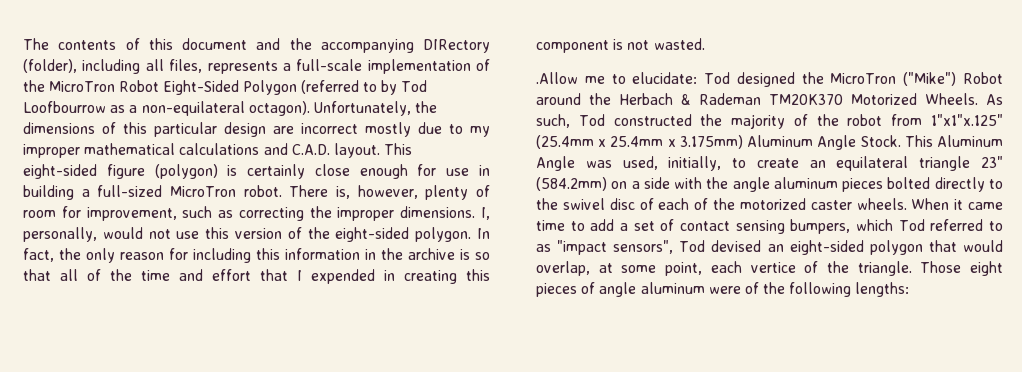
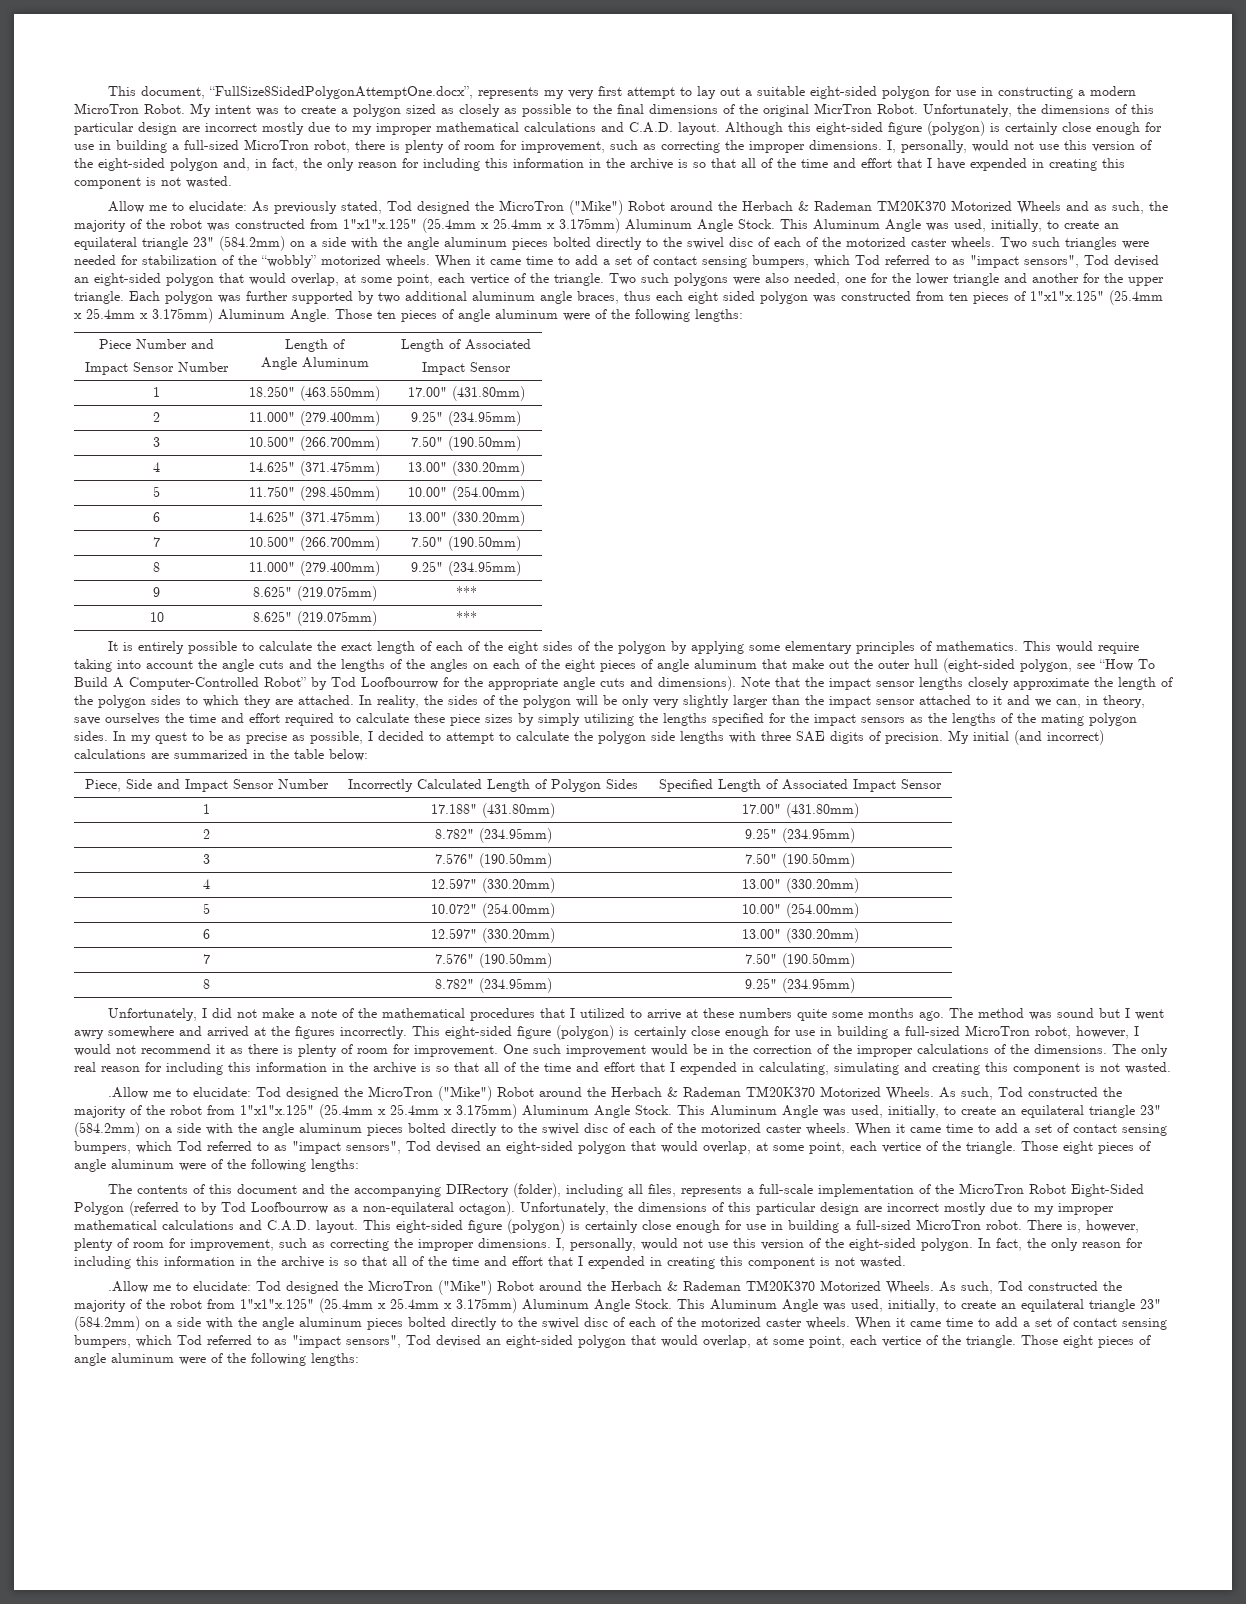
(23, 44) none -> [108,86,1137,99] [74,103,1154,117] [74,121,1162,136] [74,139,1152,153] [74,158,1125,171] [74,176,232,189] [108,200,1169,215] [74,218,1119,233] [74,236,1149,251] [74,255,1159,268] [74,273,1164,286] [74,290,1163,305] [74,308,743,323] [99,339,214,349] [85,362,229,375] [285,339,345,352] [260,357,369,370] [401,339,531,352] [422,362,511,375] [153,387,160,397] [249,386,380,401] [407,386,525,401] [153,412,160,422] [249,411,380,426] [411,411,521,426] [153,437,160,447] [249,436,380,451] [411,436,521,451] [153,462,160,472] [249,461,380,476] [407,461,525,476] [153,486,160,497] [249,486,380,501] [407,486,525,501] [153,512,160,522] [249,511,380,526] [407,511,525,526] [153,537,160,547] [249,536,380,551] [411,536,521,551] [153,562,160,572] [249,561,380,576] [411,561,521,576] [153,587,160,597] [252,586,377,601] [455,586,477,597] [149,612,164,622] [252,611,377,626] [455,611,477,622] [108,641,1140,654] [74,658,1155,673] [74,676,1173,691] [74,695,1145,708] [74,713,1137,726] [74,730,1104,745] [74,749,368,761] [84,779,329,792] [348,779,638,792] [659,779,942,792] [202,804,210,814] [431,803,555,818] [741,803,859,818] [202,829,210,839] [434,828,552,843] [745,828,855,843] [202,854,210,864] [434,853,552,868] [745,853,855,868] [202,879,210,889] [431,878,555,893] [741,878,859,893] [202,903,210,914] [431,903,555,918] [741,903,859,918] [202,929,210,939] [431,928,555,943] [741,928,859,943] [202,954,210,964] [434,953,552,968] [745,953,855,968] [202,979,210,989] [434,978,552,993] [745,978,855,993] [108,1008,1165,1021] [74,1025,1139,1040] [74,1044,1168,1057] [74,1062,1171,1075] [108,1086,1123,1101] [74,1104,1161,1119] [74,1122,1167,1137] [74,1141,1151,1154] [74,1159,359,1172] This document, “FullSize8SidedPolygonAttemptOne.docx”, represents my very first attempt to lay out a suitable eight-sided polygon for use in constructing a modern MicroTron Robot. My intent was to create a polygon sized as closely as possible to the final dimensions of the original MicrTron Robot. Unfortunately, the dimensions of this particular design are incorrect mostly due to my improper mathematical calculations and C.A.D. layout. Although this eight-sided figure (polygon) is certainly close enough for use in building a full-sized MicroTron robot, there is plenty of room for improvement, such as correcting the improper dimensions. I, personally, would not use this version of the eight-sided polygon and, in fact, the only reason for including this information in the archive is so that all of the time and effort that I have expended in creating this component is not wasted. // Allow me to elucidate: As previously stated, Tod designed the MicroTron ("Mike") Robot around the Herbach & Rademan TM20K370 Motorized Wheels and as such, the majority of the robot was constructed from 1"x1"x.125" (25.4mm x 25.4mm x 3.175mm) Aluminum Angle Stock. This Aluminum Angle was used, initially, to create an equilateral triangle 23" (584.2mm) on a side with the angle aluminum pieces bolted directly to the swivel disc of each of the motorized caster wheels. Two such triangles were needed for stabilization of the “wobbly” motorized wheels. When it came time to add a set of contact sensing bumpers, which Tod referred to as "impact sensors", Tod devised an eight-sided polygon that would overlap, at some point, each vertice of the triangle. Two such polygons were also needed, one for the lower triangle and another for the upper triangle. Each polygon was further supported by two additional aluminum angle braces, thus each eight sided polygon was constructed from ten pieces of 1"x1"x.125" (25.4mm x 25.4mm x 3.175mm) Aluminum Angle. Those ten pieces of angle aluminum were of the following lengths: // Piece Number and // Impact Sensor Number | Length of // Angle Aluminum | Length of Associated // Impact Sensor // 1 | 18.250" (463.550mm) | 17.00" (431.80mm) // 2 | 11.000" (279.400mm) | 9.25" (234.95mm) // 3 | 10.500" (266.700mm) | 7.50" (190.50mm) // 4 | 14.625" (371.475mm) | 13.00" (330.20mm) // 5 | 11.750" (298.450mm) | 10.00" (254.00mm) // 6 | 14.625" (371.475mm) | 13.00" (330.20mm) // 7 | 10.500" (266.700mm) | 7.50" (190.50mm) // 8 | 11.000" (279.400mm) | 9.25" (234.95mm) // 9 | 8.625" (219.075mm) | *** // 10 | 8.625" (219.075mm) | *** // It is entirely possible to calculate the exact length of each of the eight sides of the polygon by applying some elementary principles of mathematics. This would require taking into account the angle cuts and the lengths of the angles on each of the eight pieces of angle aluminum that make out the outer hull (eight-sided polygon, see “How To Build A Computer-Controlled Robot” by Tod Loofbourrow for the appropriate angle cuts and dimensions). Note that the impact sensor lengths closely approximate the length of the polygon sides to which they are attached. In reality, the sides of the polygon will be only very slightly larger than the impact sensor attached to it and we can, in theory, save ourselves the time and effort required to calculate these piece sizes by simply utilizing the lengths specified for the impact sensors as the lengths of the mating polygon sides. In my quest to be as precise as possible, I decided to attempt to calculate the polygon side lengths with three SAE digits of precision. My initial (and incorrect) calculations are summarized in the table below: // Piece, Side and Impact Sensor Number | Incorrectly Calculated Length of Polygon Sides | Specified Length of Associated Impact Sensor // 1 | 17.188" (431.80mm) | 17.00" (431.80mm) // 2 | 8.782" (234.95mm) | 9.25" (234.95mm) // 3 | 7.576" (190.50mm) | 7.50" (190.50mm) // 4 | 12.597" (330.20mm) | 13.00" (330.20mm) // 5 | 10.072" (254.00mm) | 10.00" (254.00mm) // 6 | 12.597" (330.20mm) | 13.00" (330.20mm) // 7 | 7.576" (190.50mm) | 7.50" (190.50mm) // 8 | 8.782" (234.95mm) | 9.25" (234.95mm) // Unfortunately, I did not make a note of the mathematical procedures that I utilized to arrive at these numbers quite some months ago. The method was sound but I went awry somewhere and arrived at the figures incorrectly. This eight-sided figure (polygon) is certainly close enough for use in building a full-sized MicroTron robot, however, I would not recommend it as there is plenty of room for improvement. One such improvement would be in the correction of the improper calculations of the dimensions. The only real reason for including this information in the archive is so that all of the time and effort that I expended in calculating, simulating and creating this component is not wasted. // .Allow me to elucidate: Tod designed the MicroTron ("Mike") Robot around the Herbach & Rademan TM20K370 Motorized Wheels. As such, Tod constructed the majority of the robot from 1"x1"x.125" (25.4mm x 25.4mm x 3.175mm) Aluminum Angle Stock. This Aluminum Angle was used, initially, to create an equilateral triangle 23" (584.2mm) on a side with the angle aluminum pieces bolted directly to the swivel disc of each of the motorized caster wheels. When it came time to add a set of contact sensing bumpers, which Tod referred to as "impact sensors", Tod devised an eight-sided polygon that would overlap, at some point, each vertice of the triangle. Those eight pieces of angle aluminum were of the following lengths: //

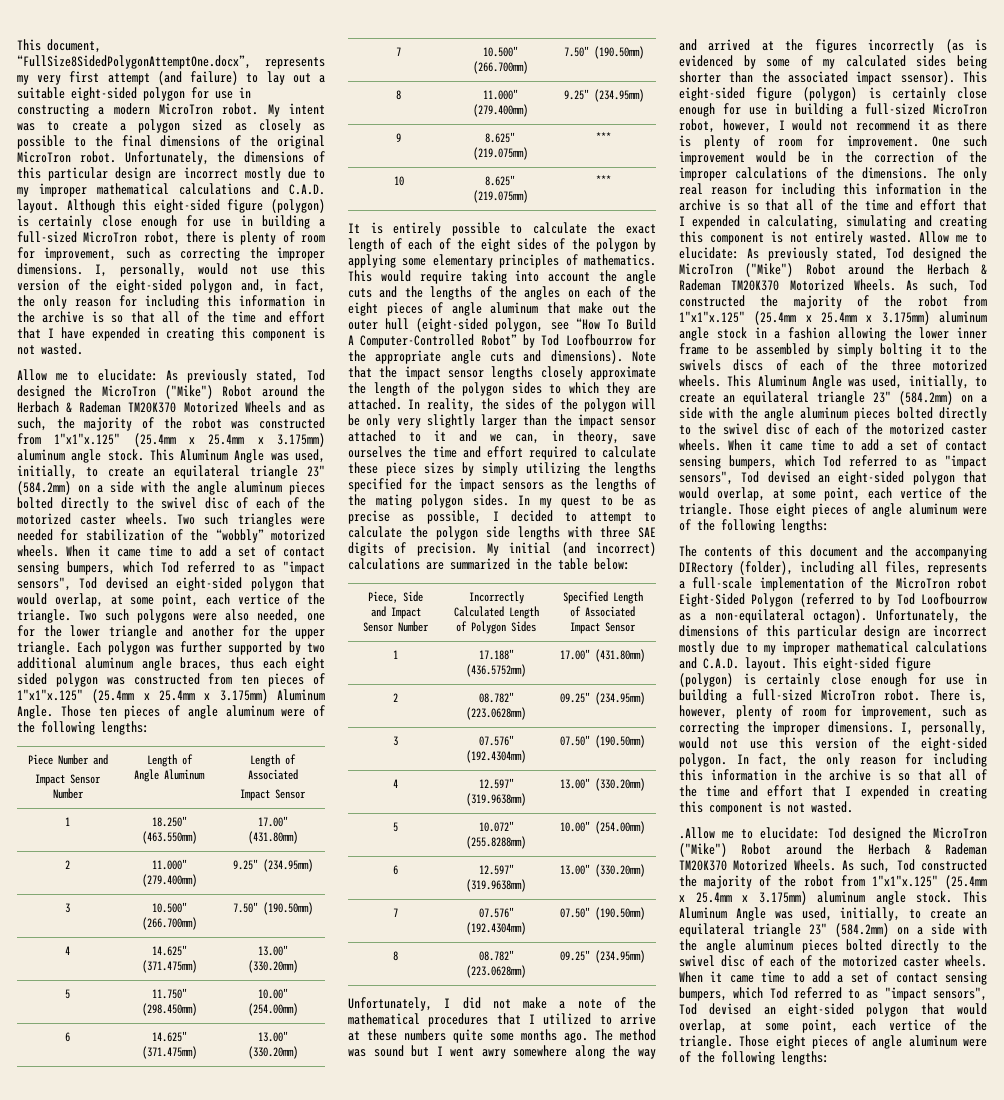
(676, 93) none -> [157,71,239,85] (and failure)
[144,104,185,114] Robot. -> [222,103,259,115] robot.
[814,103,918,114] MicrTron Robot. -> [17,151,116,163] MicroTron robot.
[625,219,775,232] Aluminum Angle Stock. -> [17,449,144,463] aluminum angle stock.
[482,803,555,818] [741,803,859,818] [202,829,210,839] [434,828,552,843] [745,828,855,843] [202,854,210,864] [434,853,552,868] [745,853,777,864] (431.80mm) | 17.00" (431.80mm) // 2 | 8.782" (234.95mm) | 9.25" (234.95mm) // 3 | 7.576" (190.50mm) | 7.50" -> [466,664,526,677] [560,649,645,662] [393,693,398,702] [478,692,514,703] [466,707,526,720] [560,692,645,705] [393,736,398,746] [478,735,514,746] [466,750,526,763] [560,735,590,746] (436.5752mm) | 17.00" (431.80mm) // 2 | 08.782" (223.0628mm) | 09.25" (234.95mm) // 3 | 07.576" (192.4304mm) | 07.50"
[482,878,555,893] (330.20mm) -> [466,793,526,806] (319.9638mm)
[482,903,555,918] (254.00mm) -> [466,836,526,849] (255.8288mm)
[482,928,555,943] [741,928,859,943] [202,954,210,964] [434,953,552,968] [745,953,855,968] [202,979,210,989] [434,978,552,993] [745,978,777,989] (330.20mm) | 13.00" (330.20mm) // 7 | 7.576" (190.50mm) | 7.50" (190.50mm) // 8 | 8.782" (234.95mm) | 9.25" -> [466,879,526,892] [560,864,645,877] [393,908,398,917] [478,907,514,918] [466,922,526,935] [560,907,645,920] [393,951,398,961] [478,950,514,961] [466,965,526,978] [560,950,590,961] (319.9638mm) | 13.00" (330.20mm) // 7 | 07.576" (192.4304mm) | 07.50" (190.50mm) // 8 | 08.782" (223.0628mm) | 09.25"
(174, 1032) none -> [574,1045,656,1059] along the way
[340,1026,407,1039] incorrectly. -> [868,39,987,53] [679,55,987,69] [679,71,955,85] incorrectly (as is evidenced by some of my calculated sides being shorter than the associated impact ssensor).
[1125,1062,1171,1074] [108,1087,252,1099] wasted. // .Allow me to elucidate: -> [815,231,987,245] [679,247,878,261] entirely wasted. Allow me to elucidate: As previously stated,
[522,1105,672,1118] Aluminum Angle Stock. -> [939,311,987,323] [679,327,987,341] [679,343,987,357] [679,359,987,371] [679,375,721,387] aluminum angle stock in a fashion allowing the lower inner frame to be assembled by simply bolting it to the swivels discs of each of the three motorized wheels.
[1029,1184,1067,1194] Robot -> [957,577,987,589] robot
[522,1299,672,1312] Aluminum Angle Stock. -> [817,891,953,905] aluminum angle stock.

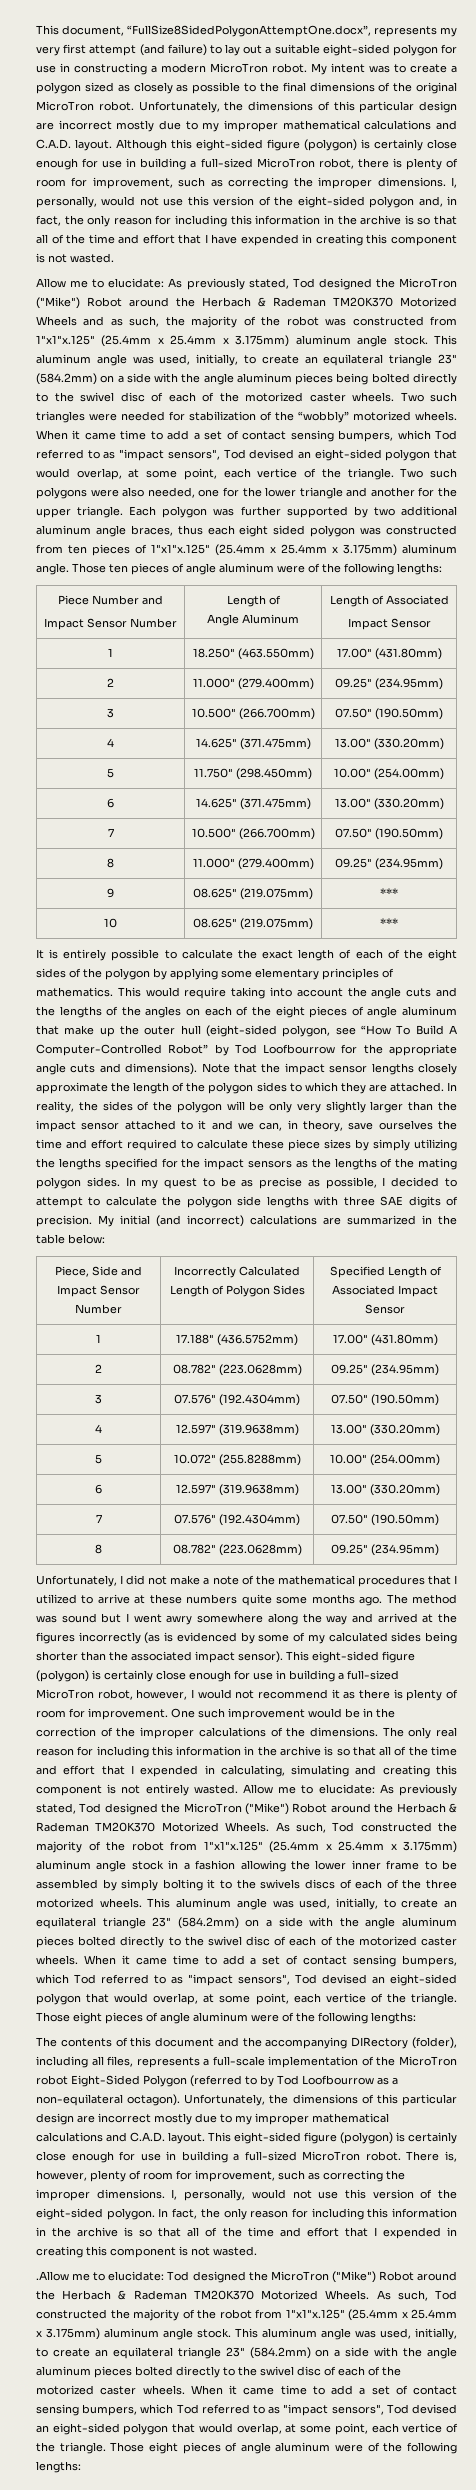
[180,449,265,463] Aluminum Angle -> [36,354,127,366] aluminum angle
(325, 488) none -> [336,373,369,385] being
[277,689,325,701] [17,705,53,719] Aluminum Angle. -> [402,544,457,554] [36,563,69,575] aluminum angle.
[232,859,258,870] 9.25" -> [335,678,373,688] 09.25"
[232,902,258,913] 7.50" -> [335,708,373,718] 07.50"
[563,46,589,57] 7.50" -> [335,828,373,838] 07.50"
[563,89,589,100] 9.25" -> [335,858,373,868] 09.25"
[485,132,515,143] 8.625" -> [193,888,237,898] 08.625"
[485,175,515,186] 8.625" -> [193,918,237,928] 08.625"
[611,304,630,314] out -> [99,1027,115,1037] up
[900,71,955,85] ssensor). -> [238,1651,283,1663] sensor).
[757,375,842,389] Aluminum Angle -> [176,1898,267,1910] aluminum angle
[679,907,766,921] Aluminum Angle -> [262,2328,351,2340] aluminum angle

